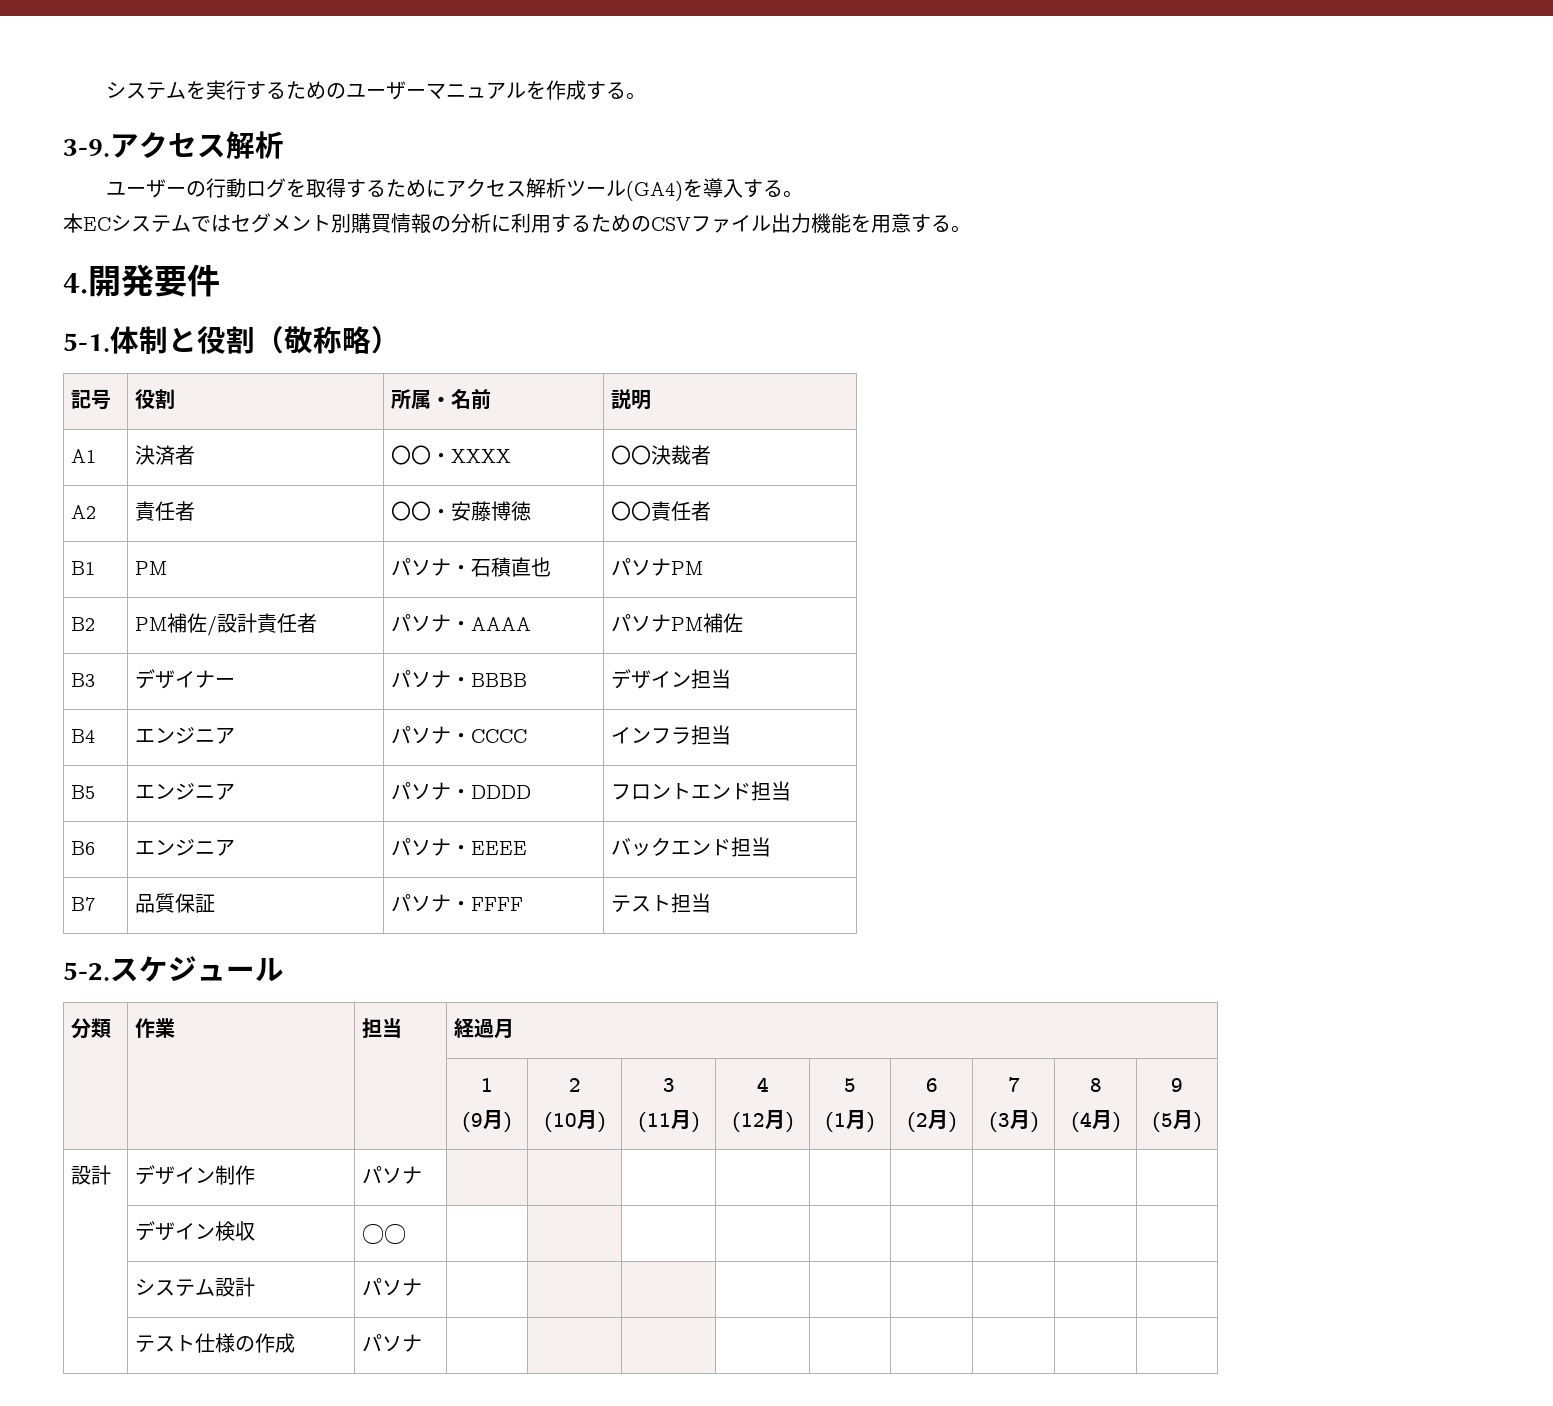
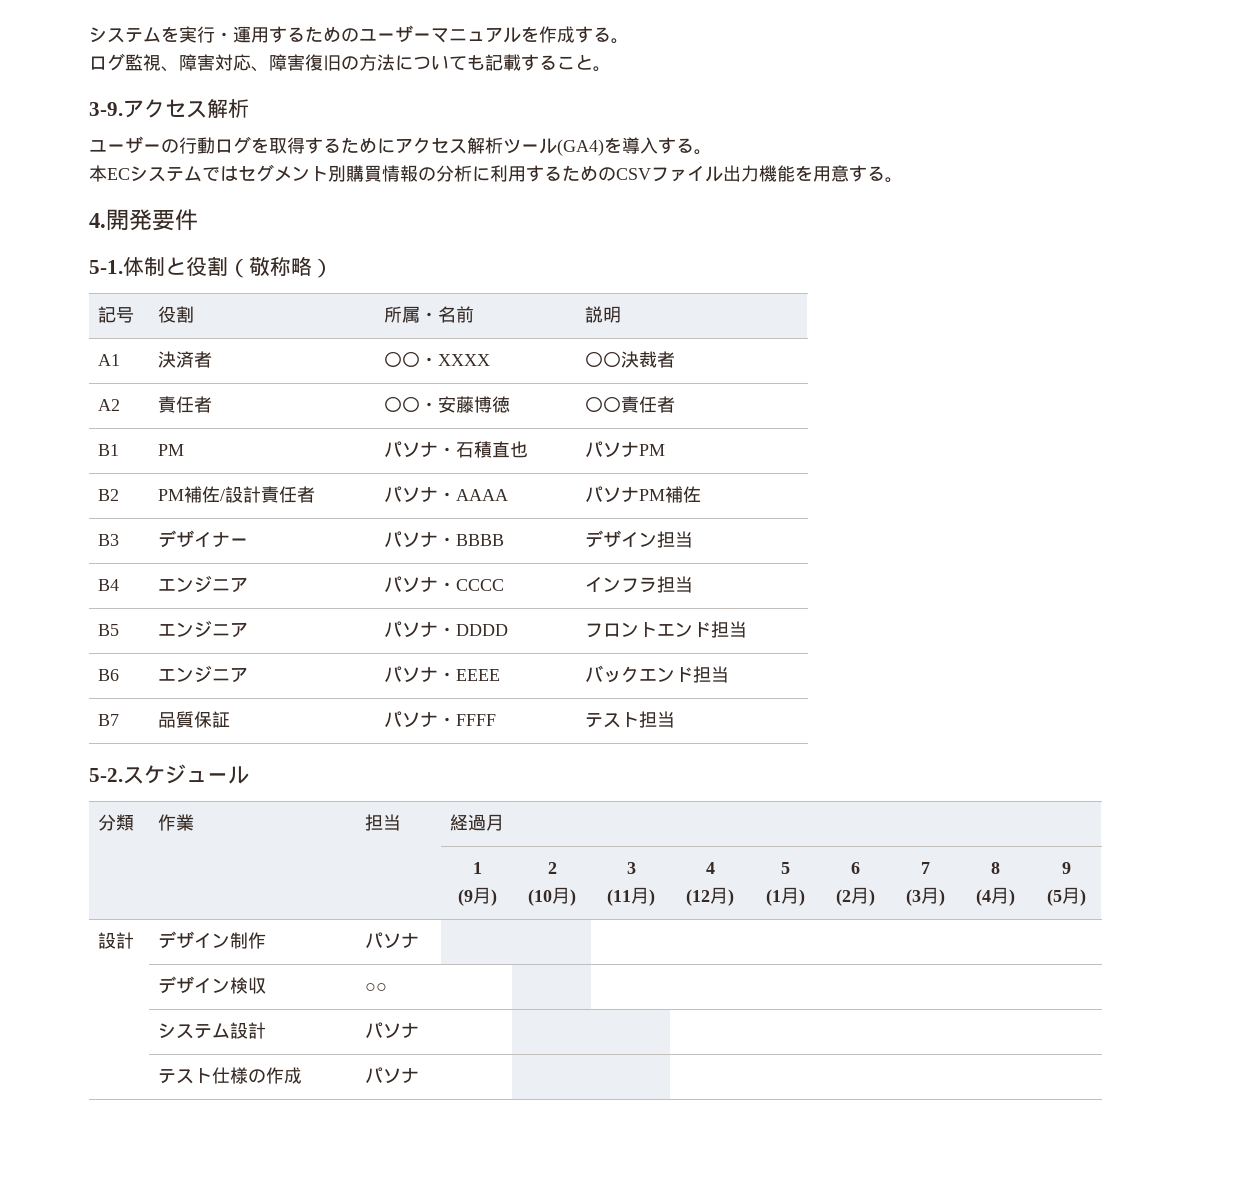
(247, 90) none -> [215,26,269,43] ・運用
(647, 96) none -> [89,53,611,72] // ログ監視、障害対応、障害復旧の方法についても記載すること。

